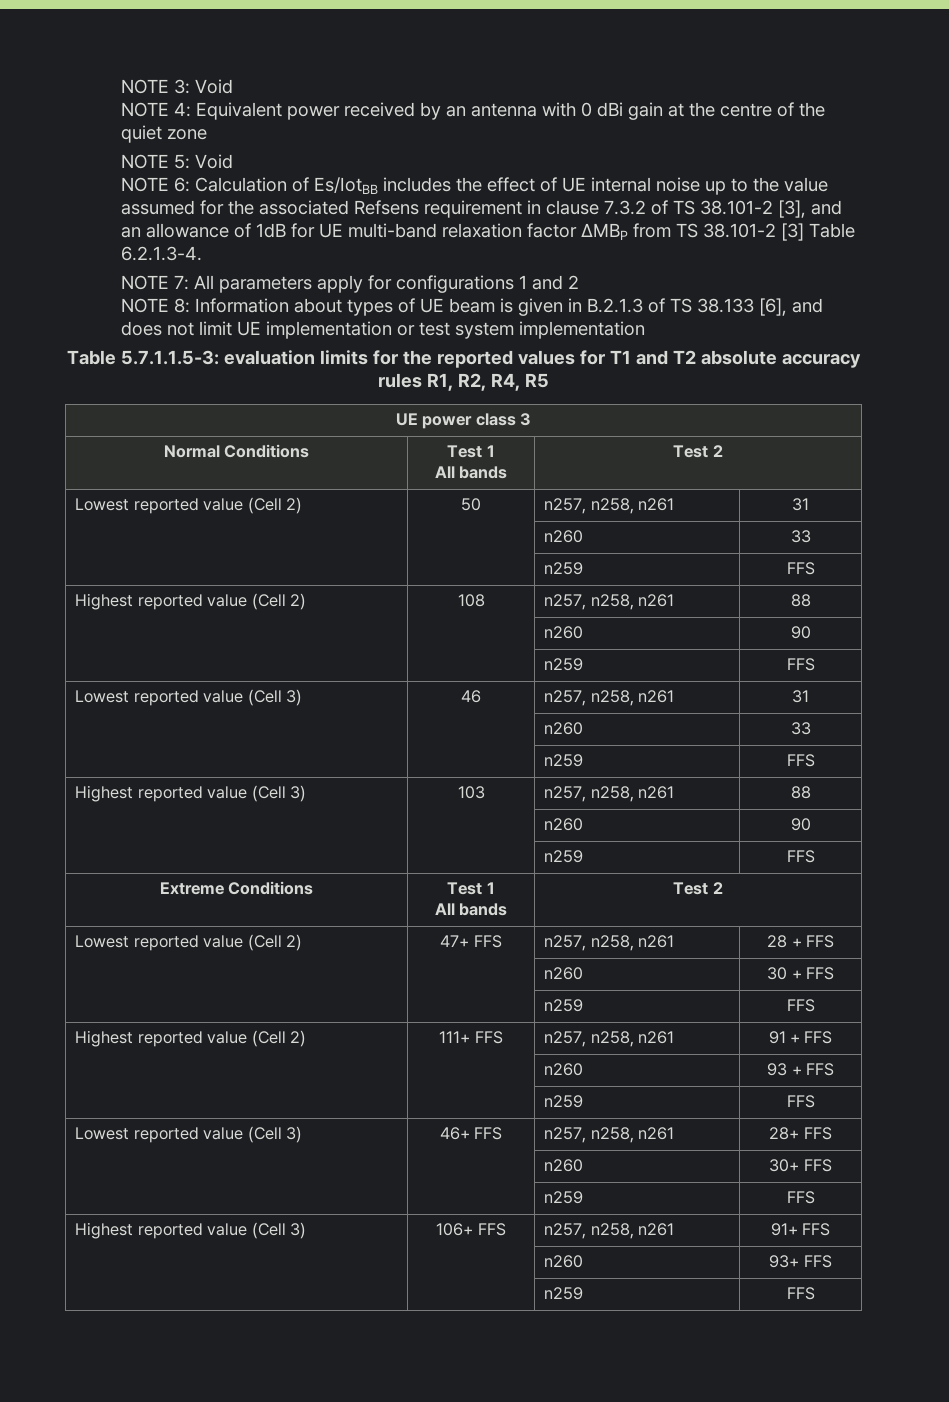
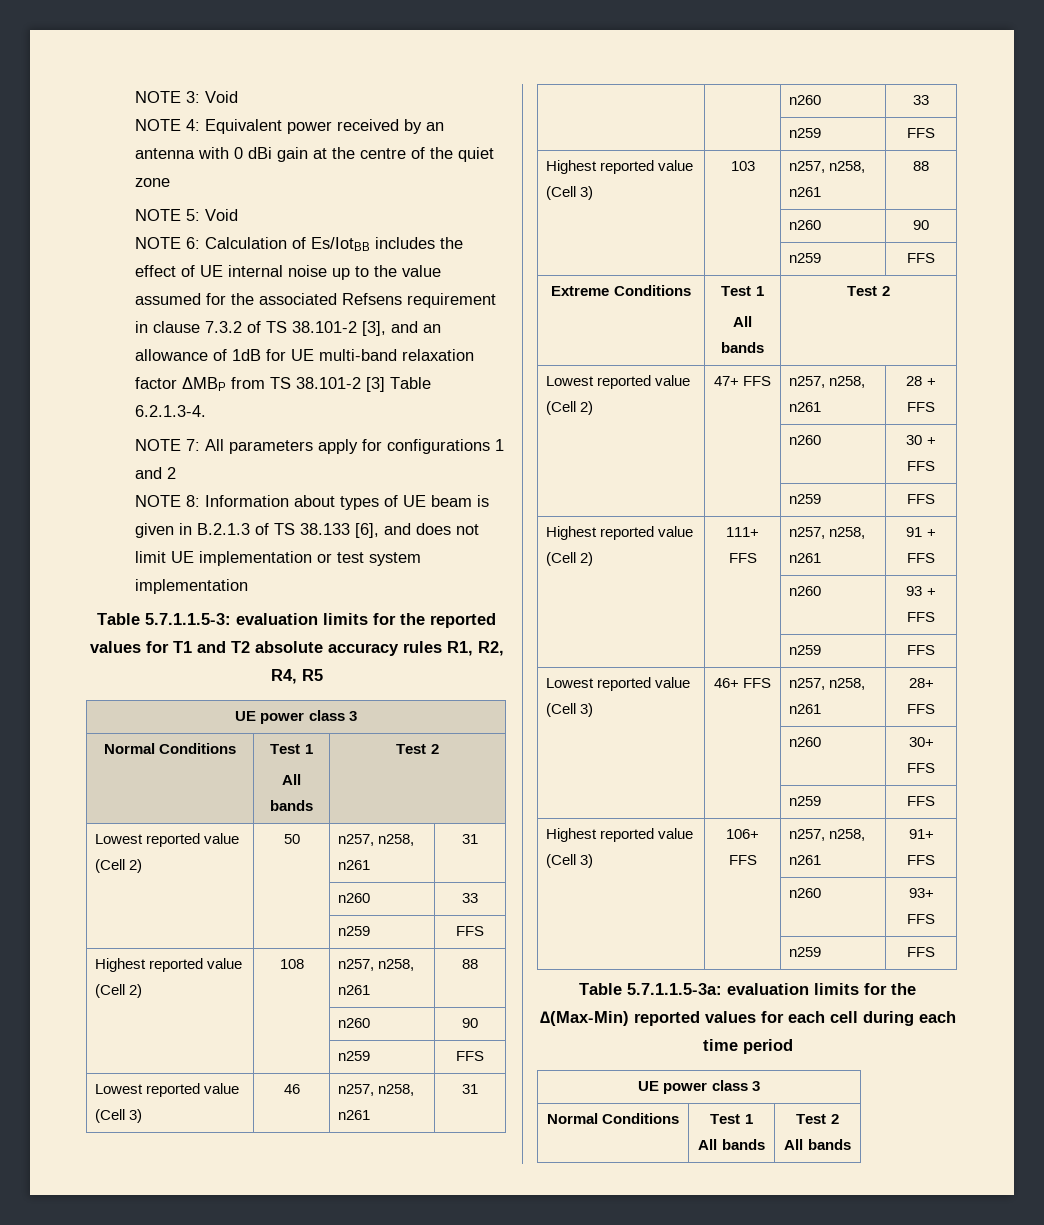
(815, 1293) none -> [579,983,916,995] [539,1011,956,1026] [702,1039,793,1054] [638,1080,760,1094] [546,1113,680,1124] [710,1114,753,1124] [698,1139,765,1150] [796,1114,839,1124] [784,1139,851,1150] // Table 5.7.1.1.5-3a: evaluation limits for the ∆(Max-Min) reported values for each cell during each time period // UE power class 3 // Normal Conditions | Test 1 // All bands | Test 2 // All bands

